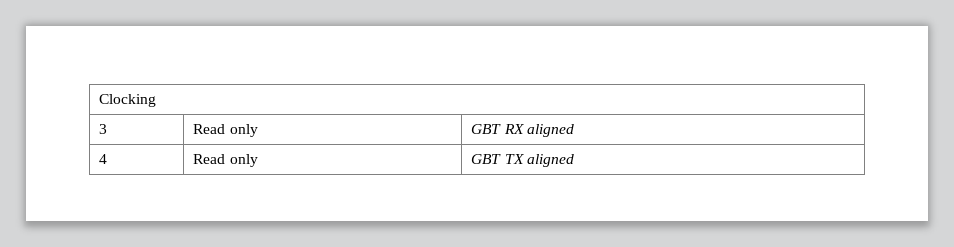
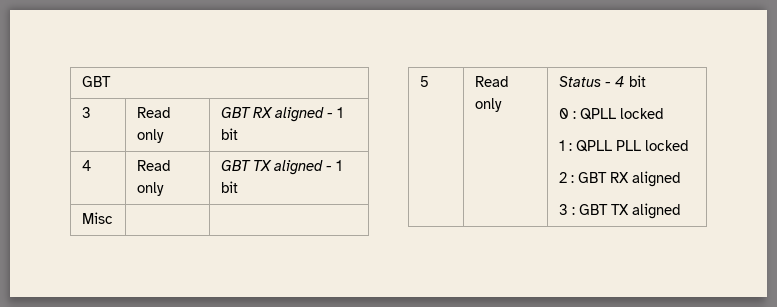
[99,94,157,107] Clocking -> [81,76,111,87] GBT
(574, 130) none -> [326,107,343,118] [220,128,238,140] - 1 bit
(574, 160) none -> [325,160,342,171] [220,181,238,193] [81,212,113,224] [419,76,429,87] [474,76,508,87] [474,98,502,112] [558,75,646,87] [558,108,663,120] [558,140,688,152] [558,171,680,187] [558,203,680,219] - 1 bit // Misc | | // 5 | Read only | Status - 4 bit // 0 : QPLL locked // 1 : QPLL PLL locked // 2 : GBT RX aligned // 3 : GBT TX aligned

